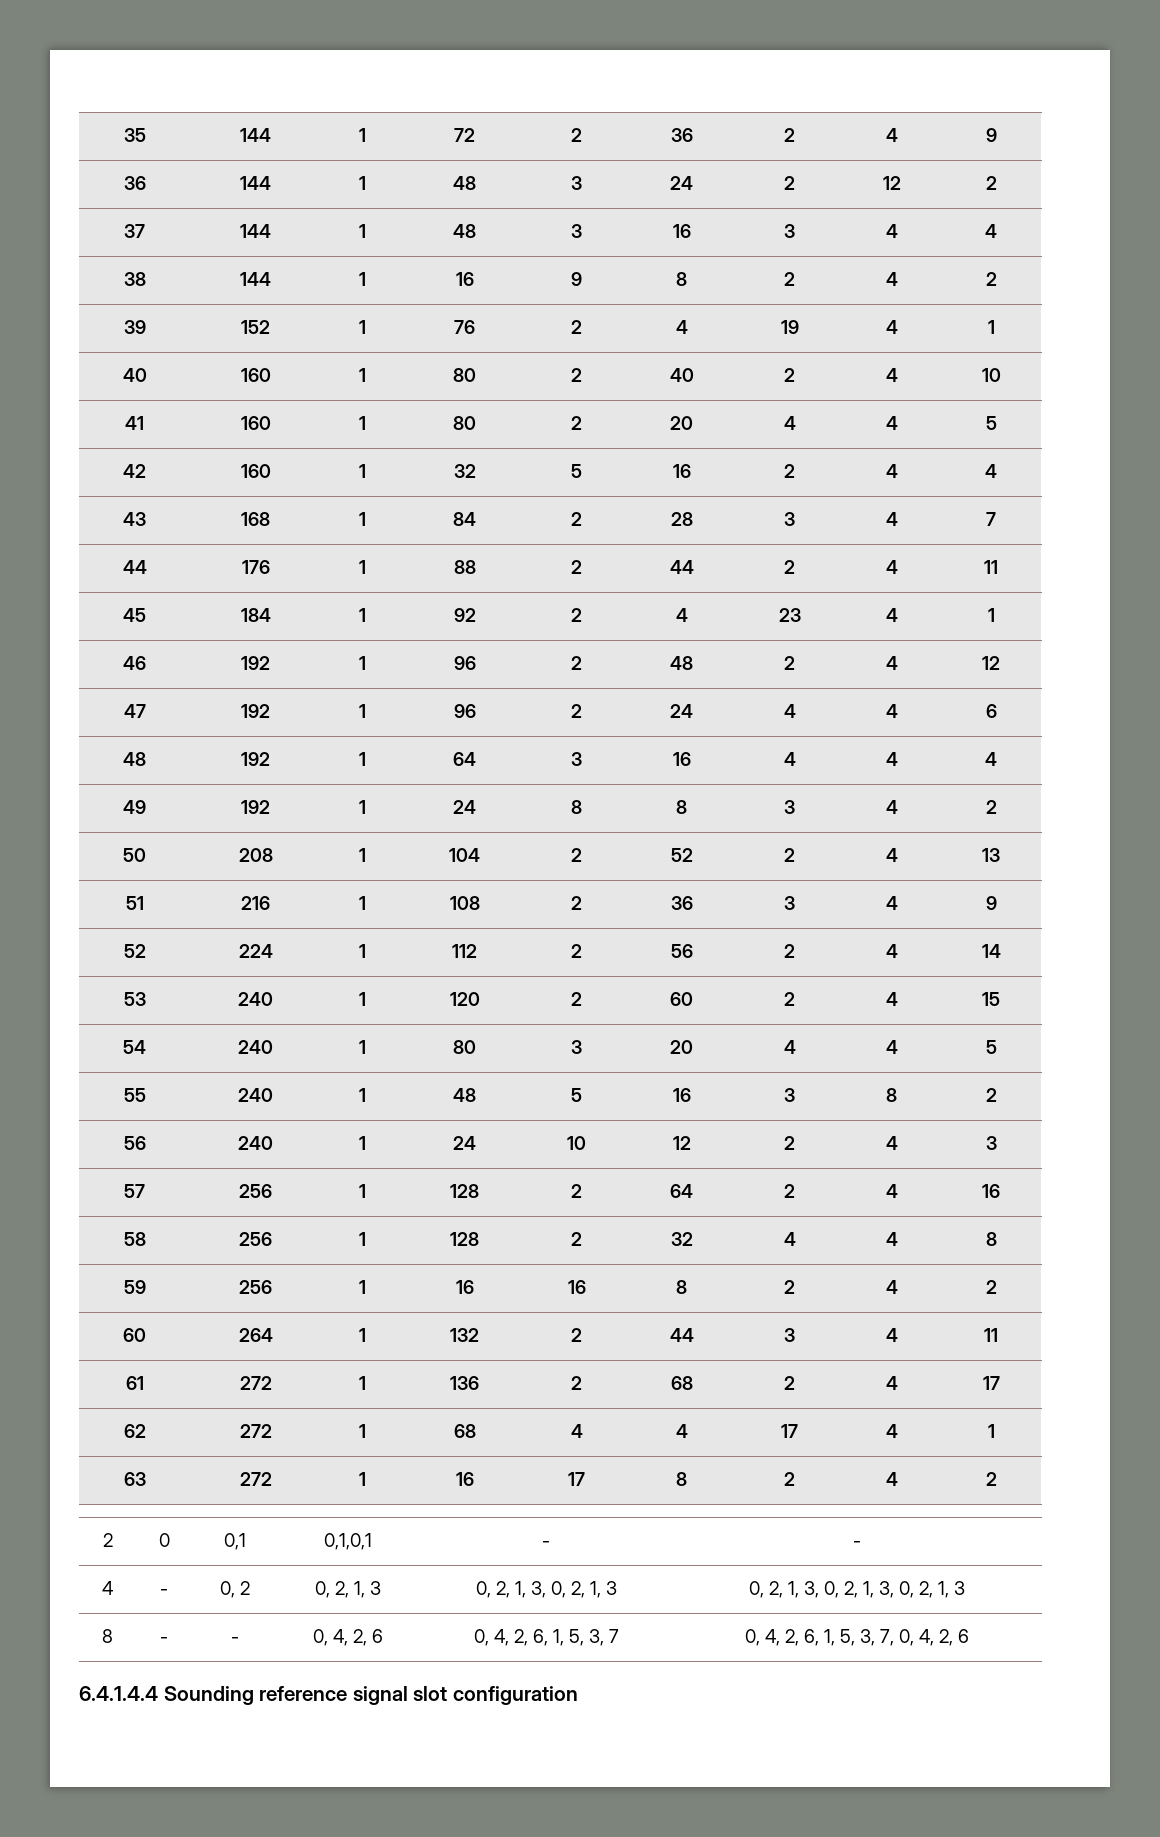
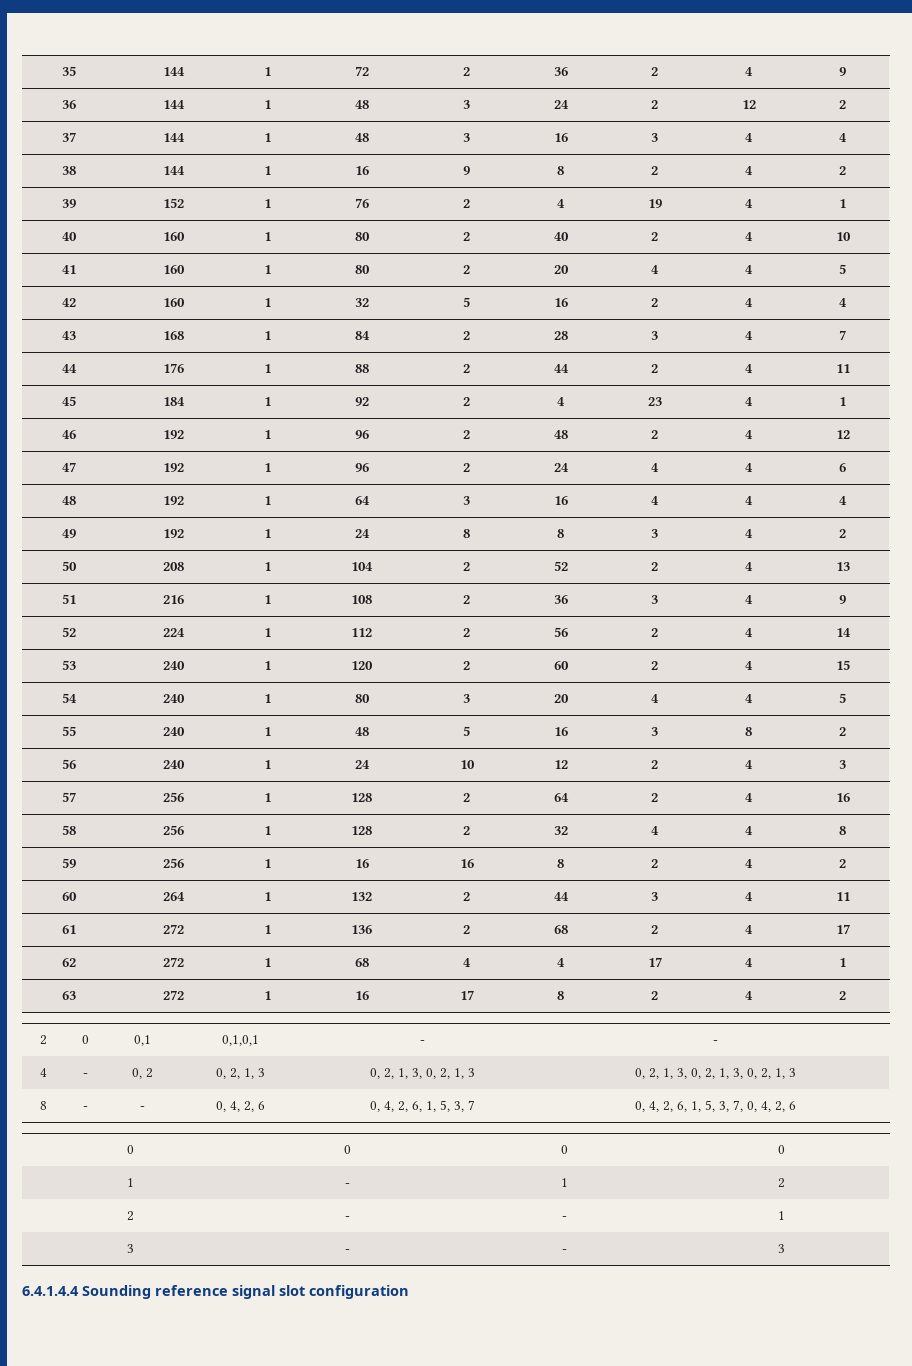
(969, 1636) none -> [127,1145,134,1154] [343,1145,351,1154] [560,1145,568,1154] [777,1145,785,1154] [127,1178,134,1187] [344,1183,350,1187] [560,1178,568,1187] [777,1178,785,1188] [127,1211,134,1221] [344,1216,350,1220] [561,1216,567,1220] [777,1211,785,1220] [127,1244,134,1253] [344,1249,350,1253] [561,1249,567,1253] [777,1244,785,1253] // 0 | 0 | 0 | 0 // 1 | - | 1 | 2 // 2 | - | - | 1 // 3 | - | - | 3

